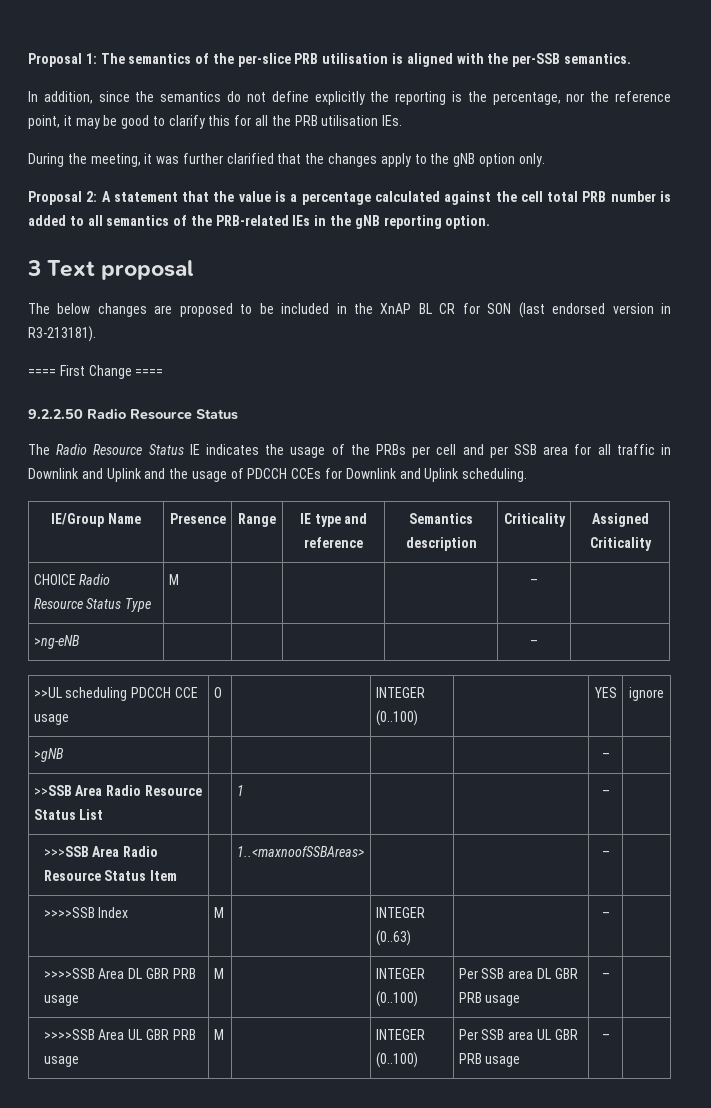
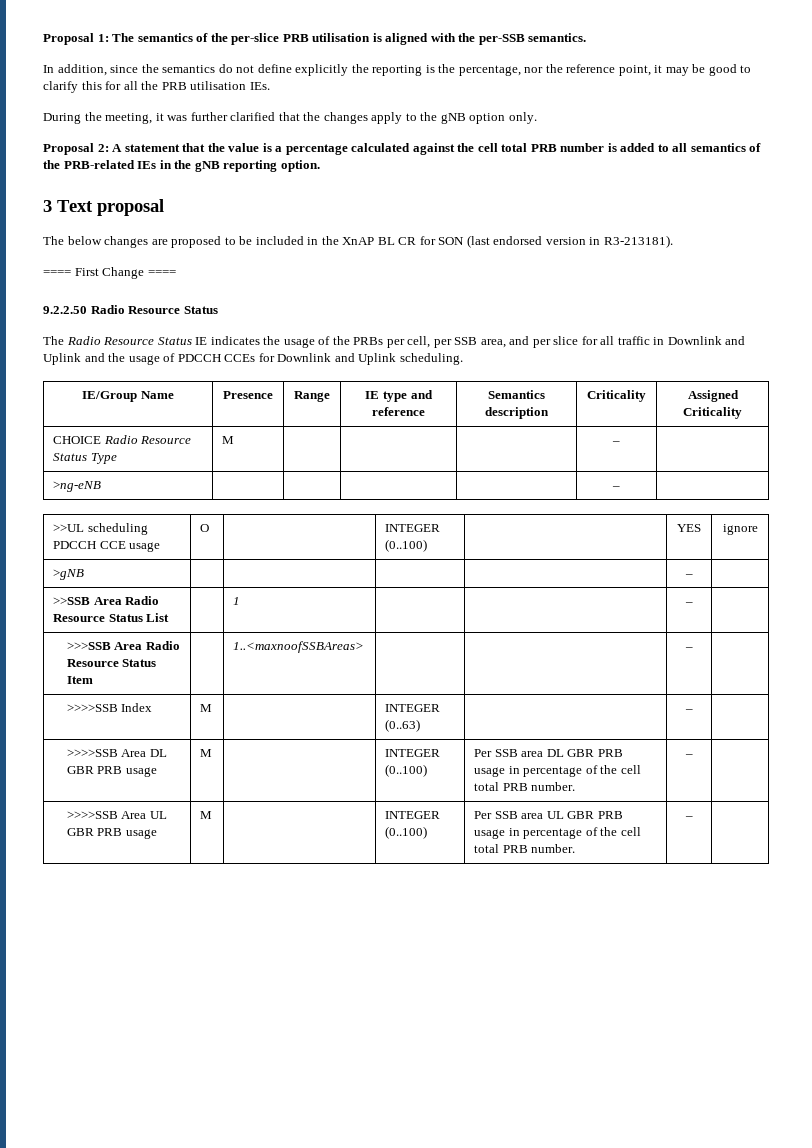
[436,444,569,458] cell and per SSB area -> [407,336,579,348] cell, per SSB area, and per slice
(521, 1000) none -> [508,765,641,777] [474,782,576,791] in percentage of the cell total PRB number.
(521, 1061) none -> [508,827,641,839] [474,844,576,853] in percentage of the cell total PRB number.

